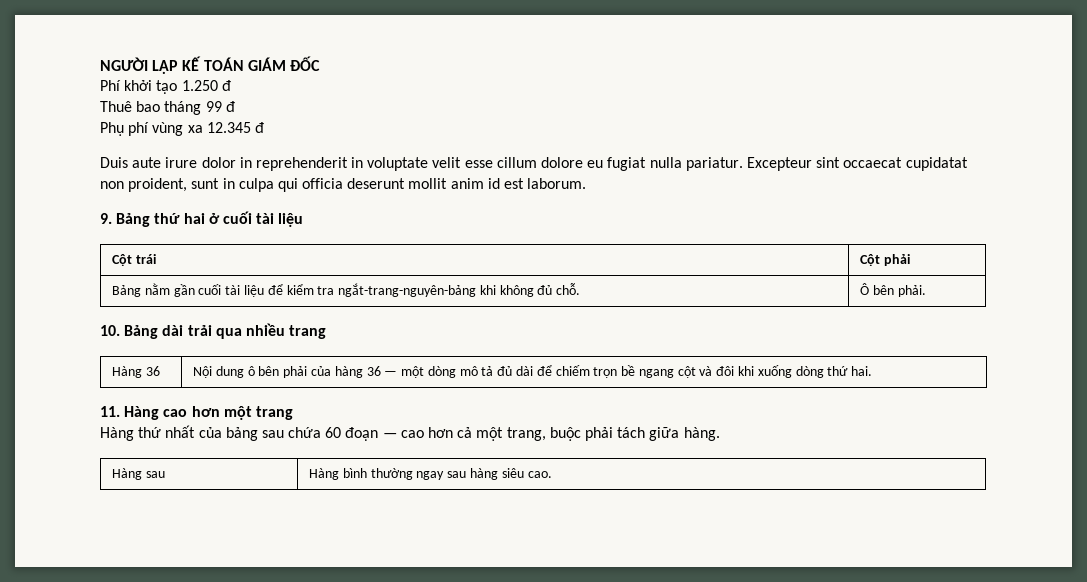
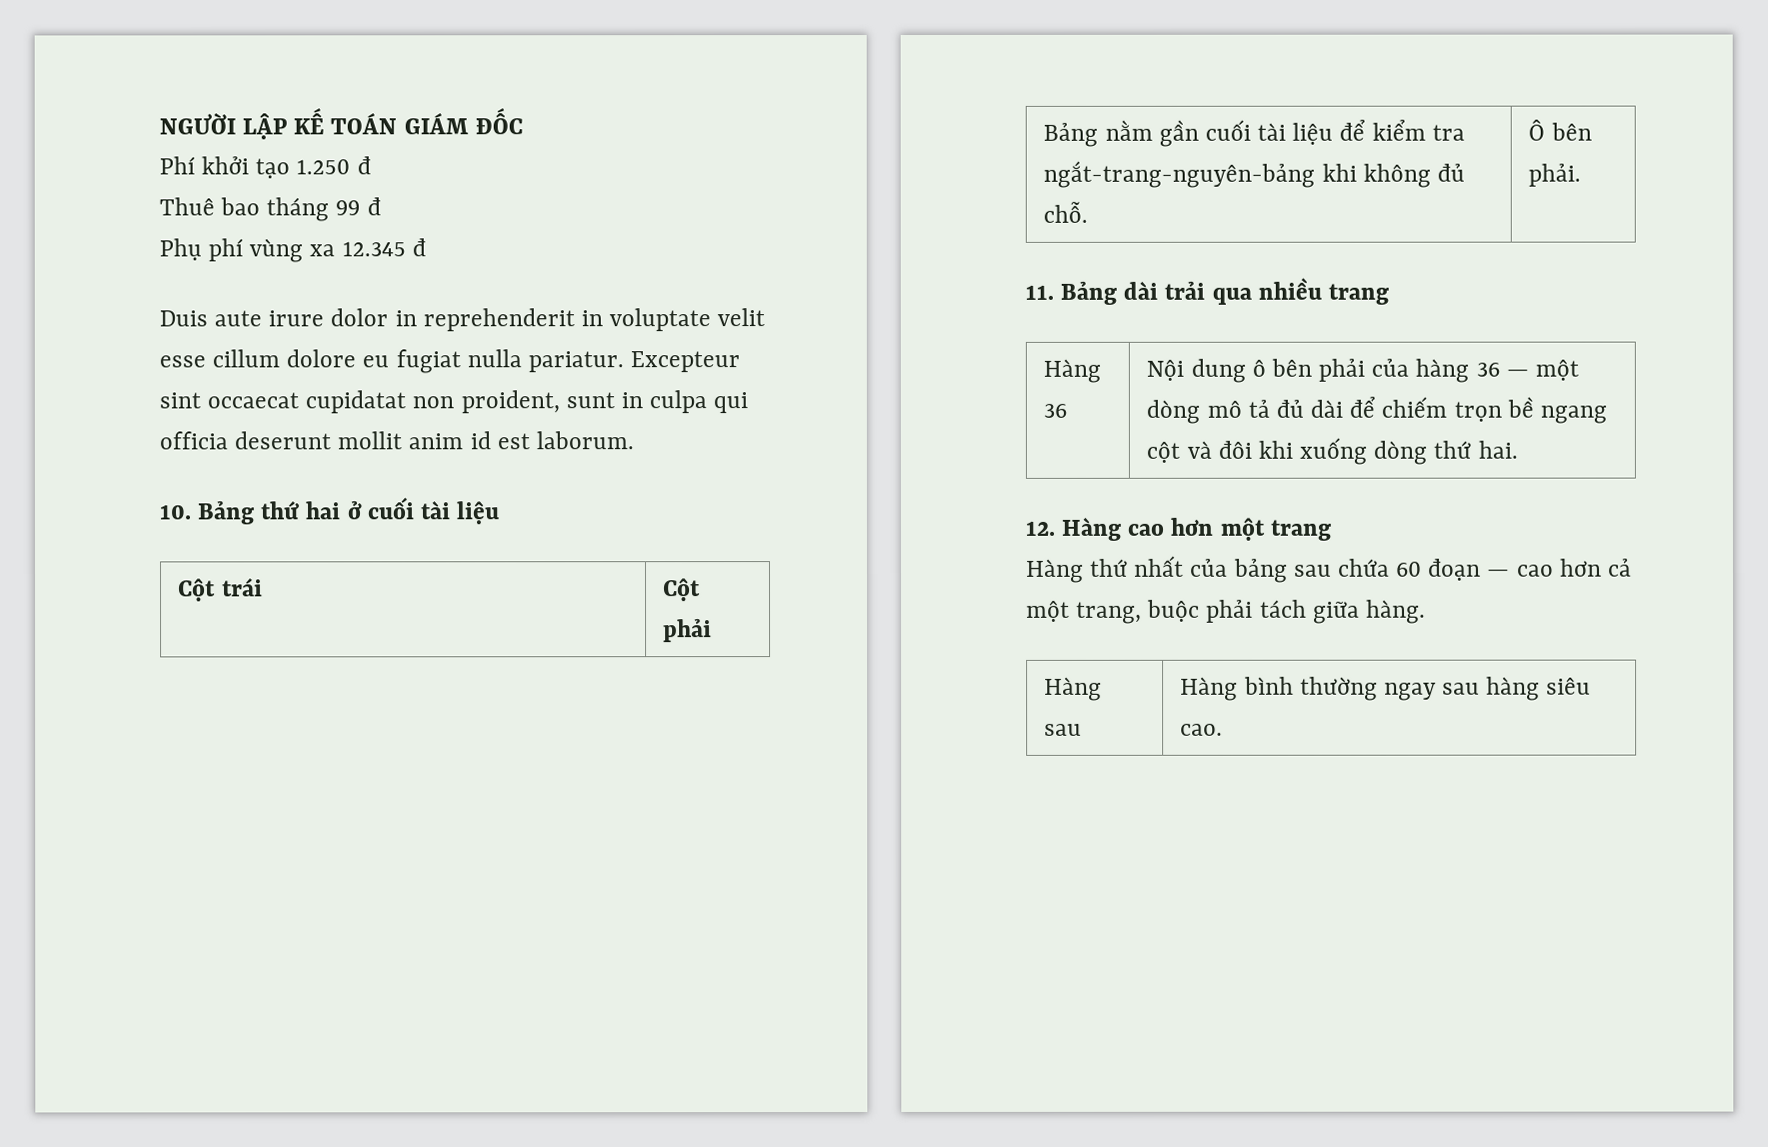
[100,213,112,224] 9. -> [159,504,191,520] 10.
[100,325,120,336] 10. -> [1025,284,1054,300] 11.
[100,406,120,417] 11. -> [1025,520,1055,536] 12.

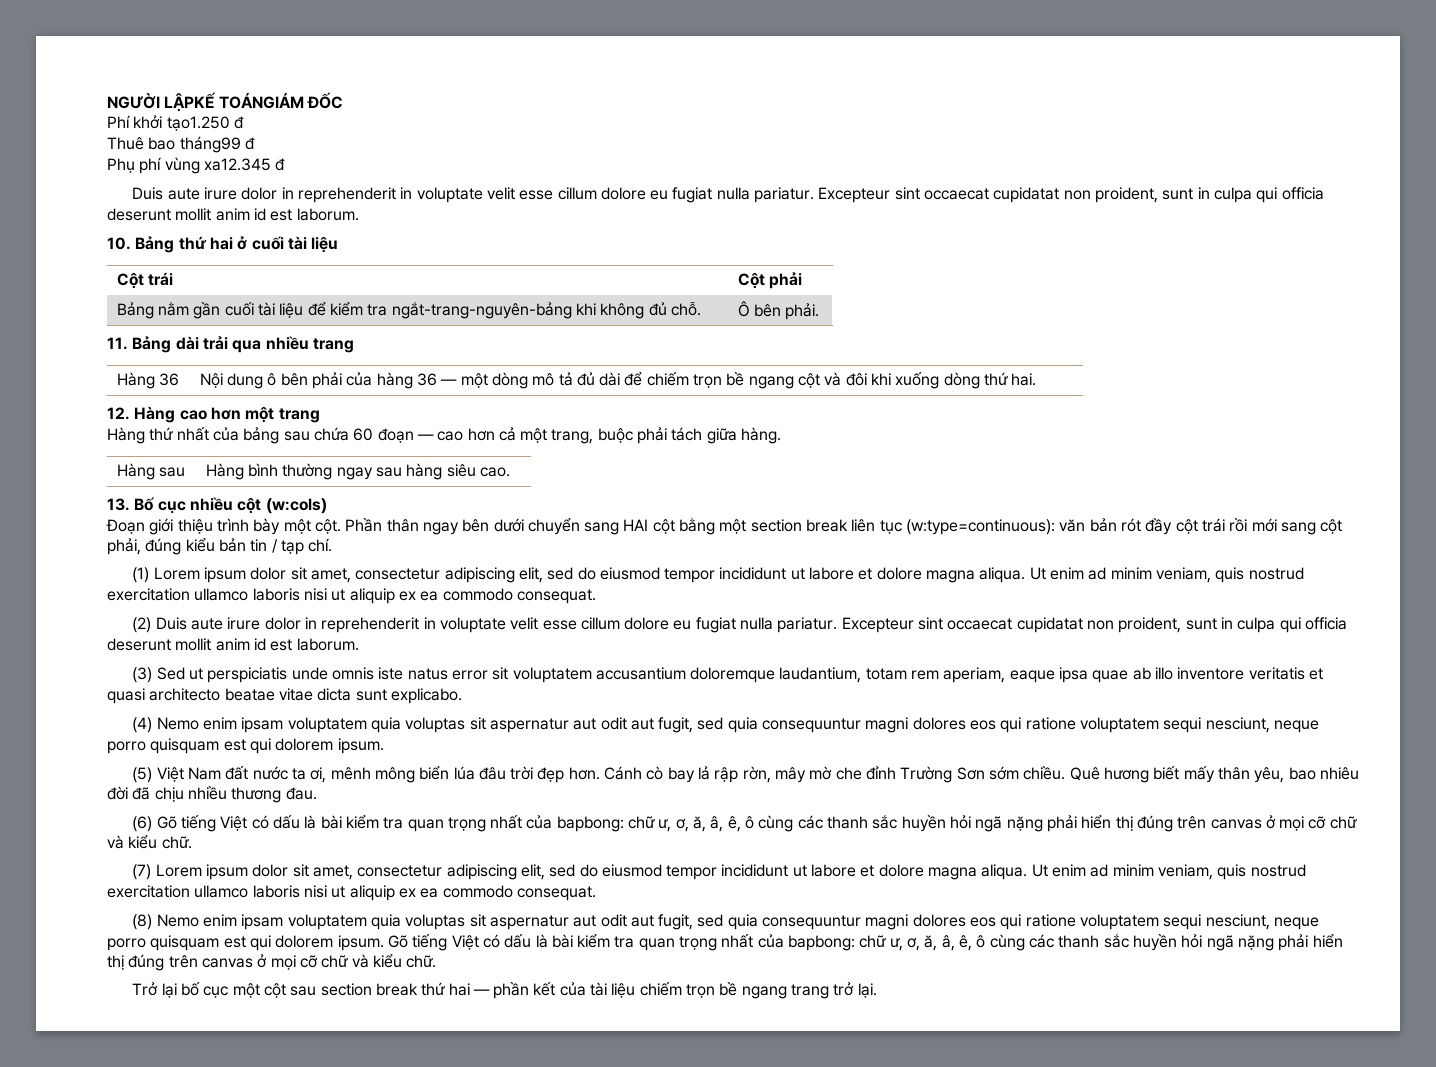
[242,107,469,140] LẬP KẾ TOÁN GIÁM -> [164,92,304,112] LẬPKẾ TOÁNGIÁM
[255,158,351,179] tạo 1.250 -> [166,116,230,131] tạo1.250
[266,197,361,222] tháng 99 -> [179,136,241,153] tháng99
[309,241,406,257] xa 12.345 -> [203,158,271,171] xa12.345
(1224, 729) none -> [107,497,327,514] [106,517,1343,535] [107,537,333,555] [132,567,1304,583] [107,588,596,604] [132,617,1347,633] [107,638,359,651] [132,667,1324,683] [107,688,462,704] [132,717,1320,733] [107,738,384,754] [132,765,1359,783] [107,786,317,803] [132,814,1357,832] [107,834,192,849] [132,864,1306,880] [107,885,596,901] [132,914,1320,930] [107,933,1343,951] [107,953,437,971] [132,982,877,999] // 13. Bố cục nhiều cột (w:cols) // Đoạn giới thiệu trình bày một cột. Phần thân ngay bên dưới chuyển sang HAI cột bằng một section break liên tục (w:type=continuous): văn bản rót đầy cột trái rồi mới sang cột phải, đúng kiểu bản tin / tạp chí. // (1) Lorem ipsum dolor sit amet, consectetur adipiscing elit, sed do eiusmod tempor incididunt ut labore et dolore magna aliqua. Ut enim ad minim veniam, quis nostrud exercitation ullamco laboris nisi ut aliquip ex ea commodo consequat. // (2) Duis aute irure dolor in reprehenderit in voluptate velit esse cillum dolore eu fugiat nulla pariatur. Excepteur sint occaecat cupidatat non proident, sunt in culpa qui officia deserunt mollit anim id est laborum. // (3) Sed ut perspiciatis unde omnis iste natus error sit voluptatem accusantium doloremque laudantium, totam rem aperiam, eaque ipsa quae ab illo inventore veritatis et quasi architecto beatae vitae dicta sunt explicabo. // (4) Nemo enim ipsam voluptatem quia voluptas sit aspernatur aut odit aut fugit, sed quia consequuntur magni dolores eos qui ratione voluptatem sequi nesciunt, neque porro quisquam est qui dolorem ipsum. // (5) Việt Nam đất nước ta ơi, mênh mông biển lúa đâu trời đẹp hơn. Cánh cò bay lả rập rờn, mây mờ che đỉnh Trường Sơn sớm chiều. Quê hương biết mấy thân yêu, bao nhiêu đời đã chịu nhiều thương đau. // (6) Gõ tiếng Việt có dấu là bài kiểm tra quan trọng nhất của bapbong: chữ ư, ơ, ă, â, ê, ô cùng các thanh sắc huyền hỏi ngã nặng phải hiển thị đúng trên canvas ở mọi cỡ chữ và kiểu chữ. // (7) Lorem ipsum dolor sit amet, consectetur adipiscing elit, sed do eiusmod tempor incididunt ut labore et dolore magna aliqua. Ut enim ad minim veniam, quis nostrud exercitation ullamco laboris nisi ut aliquip ex ea commodo consequat. // (8) Nemo enim ipsam voluptatem quia voluptas sit aspernatur aut odit aut fugit, sed quia consequuntur magni dolores eos qui ratione voluptatem sequi nesciunt, neque porro quisquam est qui dolorem ipsum. Gõ tiếng Việt có dấu là bài kiểm tra quan trọng nhất của bapbong: chữ ư, ơ, ă, â, ê, ô cùng các thanh sắc huyền hỏi ngã nặng phải hiển thị đúng trên canvas ở mọi cỡ chữ và kiểu chữ. // Trở lại bố cục một cột sau section break thứ hai — phần kết của tài liệu chiếm trọn bề ngang trang trở lại.

